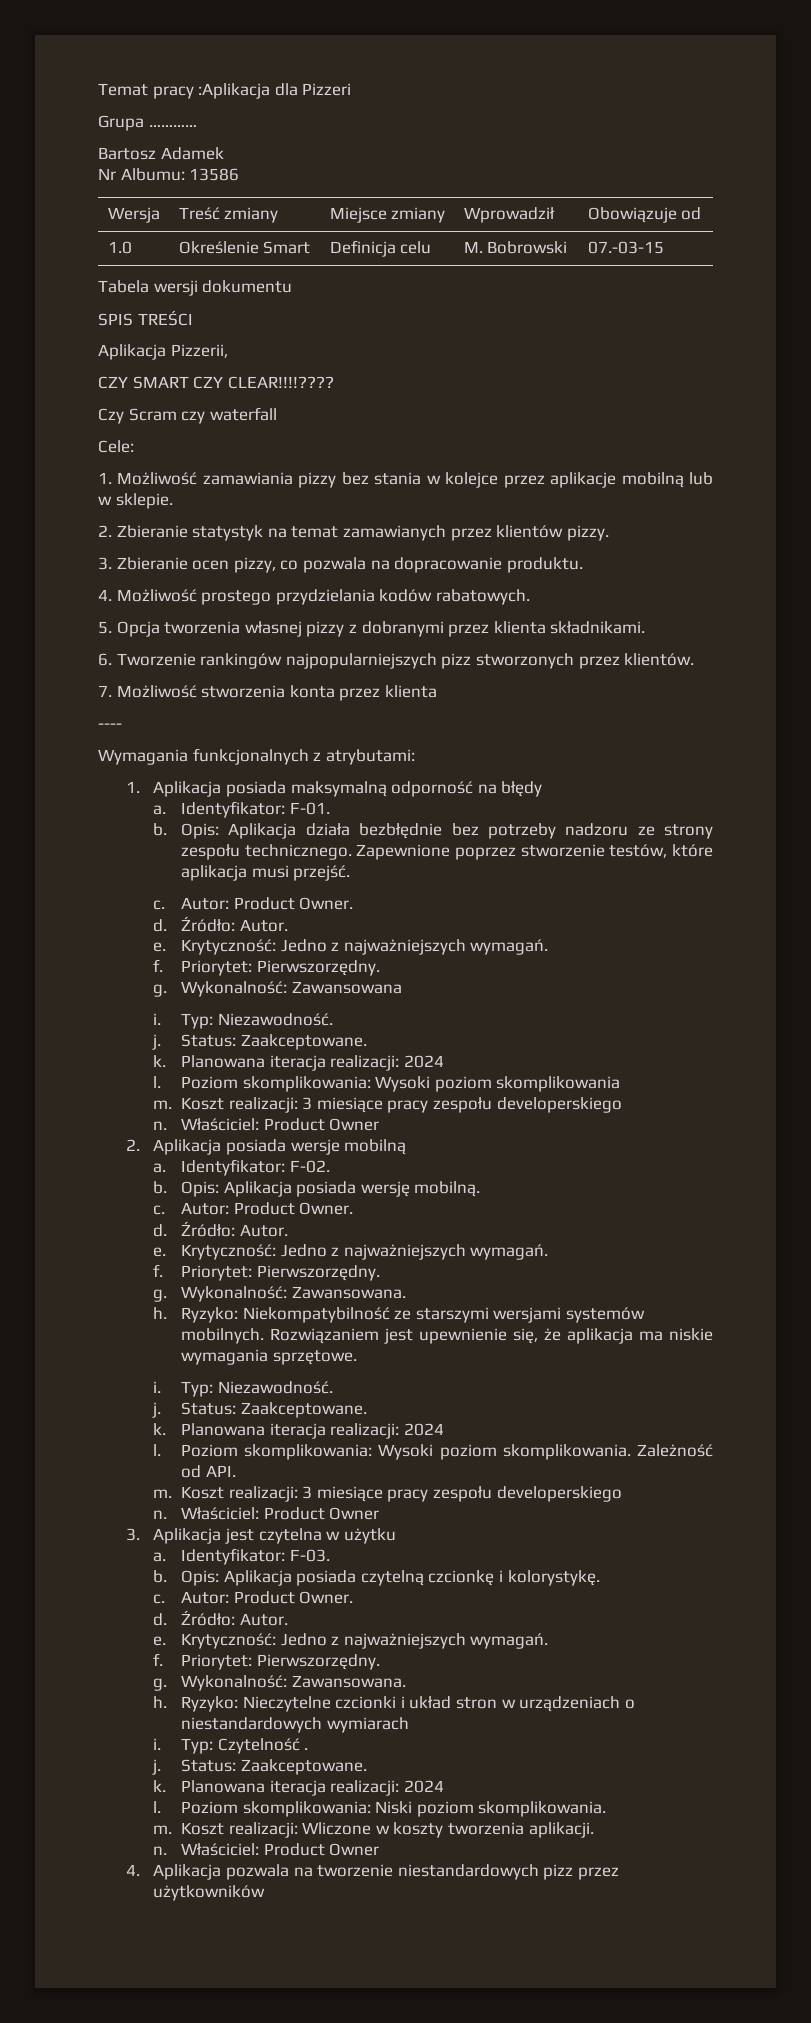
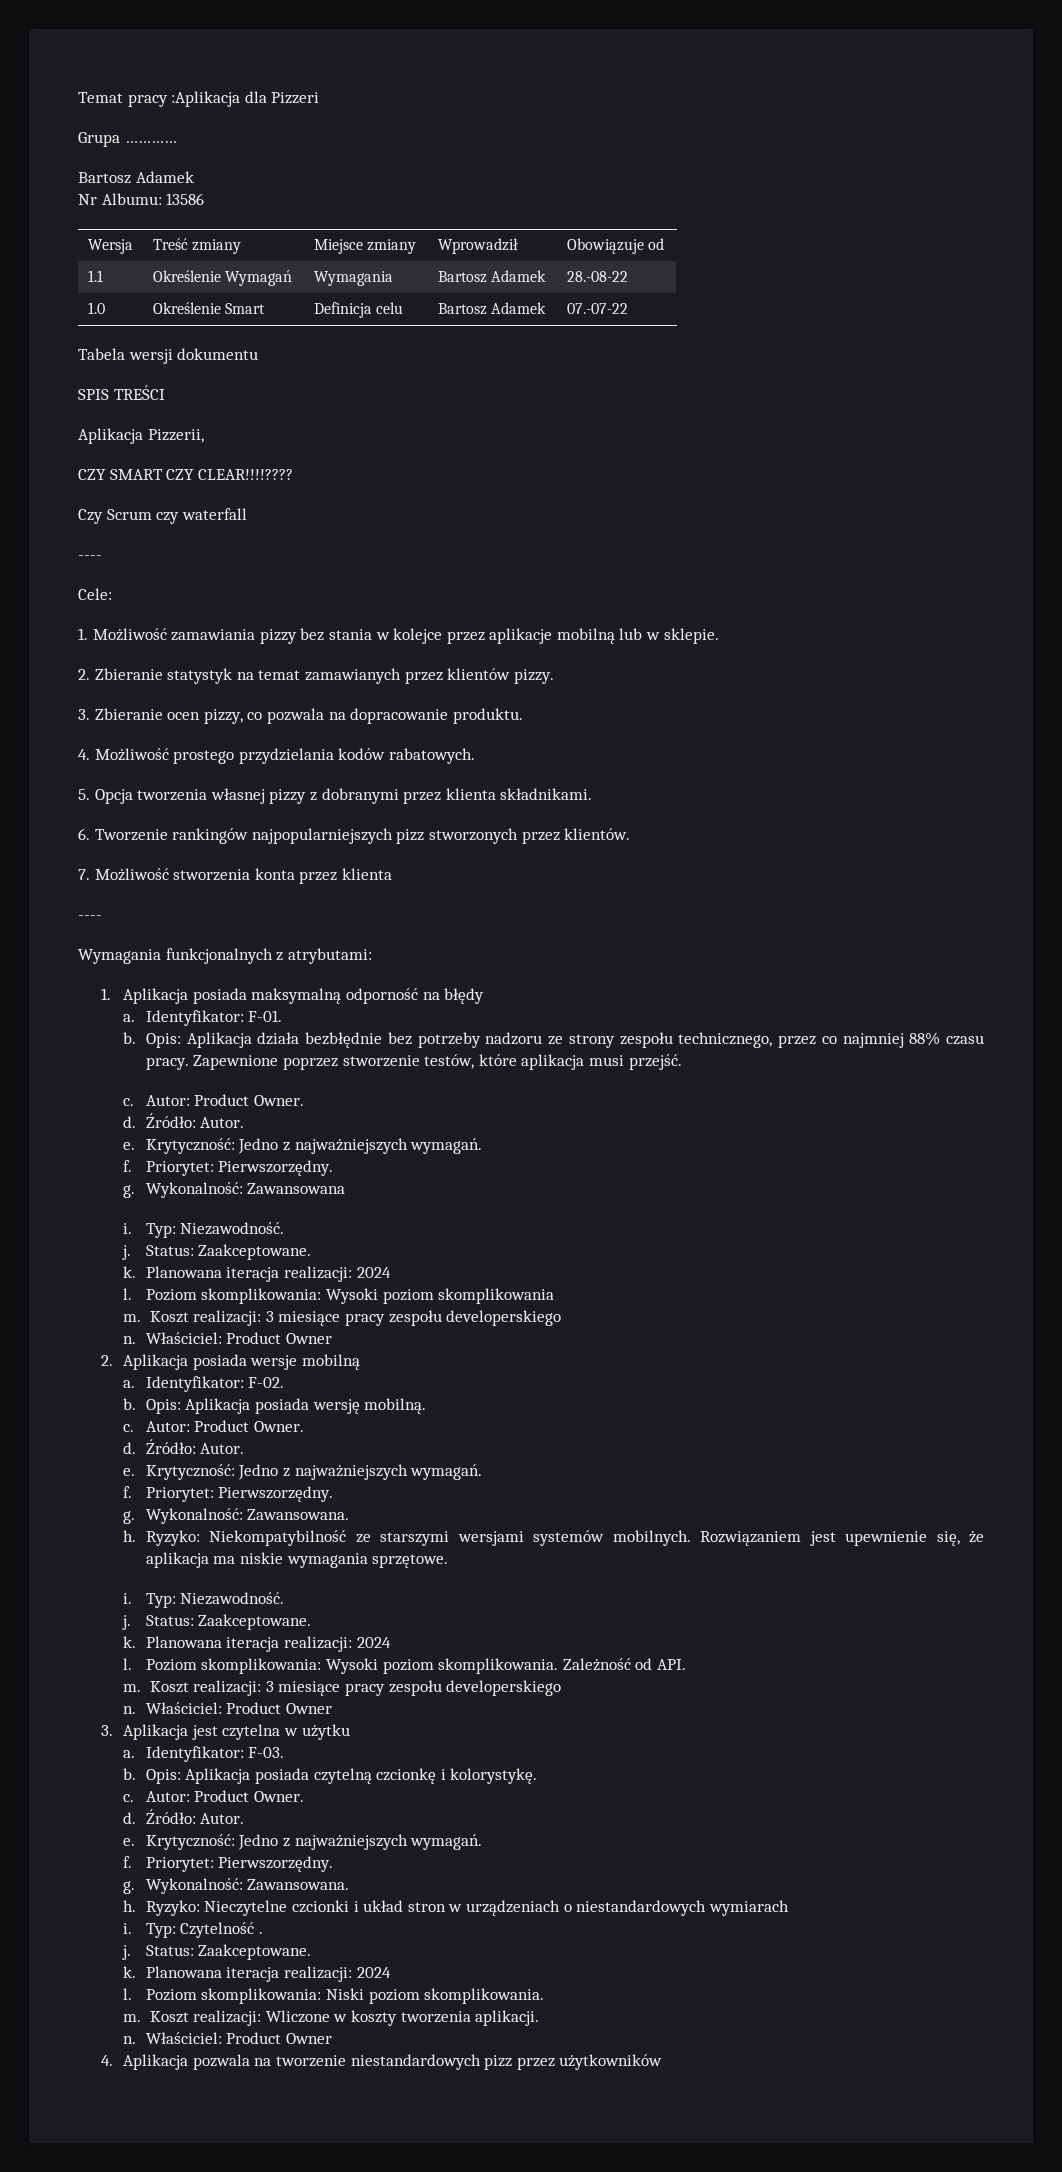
(702, 213) none -> [87,270,103,282] [152,270,292,286] [313,271,393,286] [437,270,546,283] [566,271,628,282] // 1.1 | Określenie Wymagań | Wymagania | Bartosz Adamek | 28.-08-22
[463,241,568,254] [587,241,664,254] M. Bobrowski | 07.-03-15 -> [437,302,546,315] [566,303,628,314] Bartosz Adamek | 07.-07-22
[128,408,177,421] Scram -> [106,509,152,520] Scrum
(277, 414) none -> [78,555,102,560] // ----
[244,844,352,860] technicznego. -> [678,1032,985,1048] [145,1057,189,1070] technicznego, przez co najmniej 88% czasu pracy.

